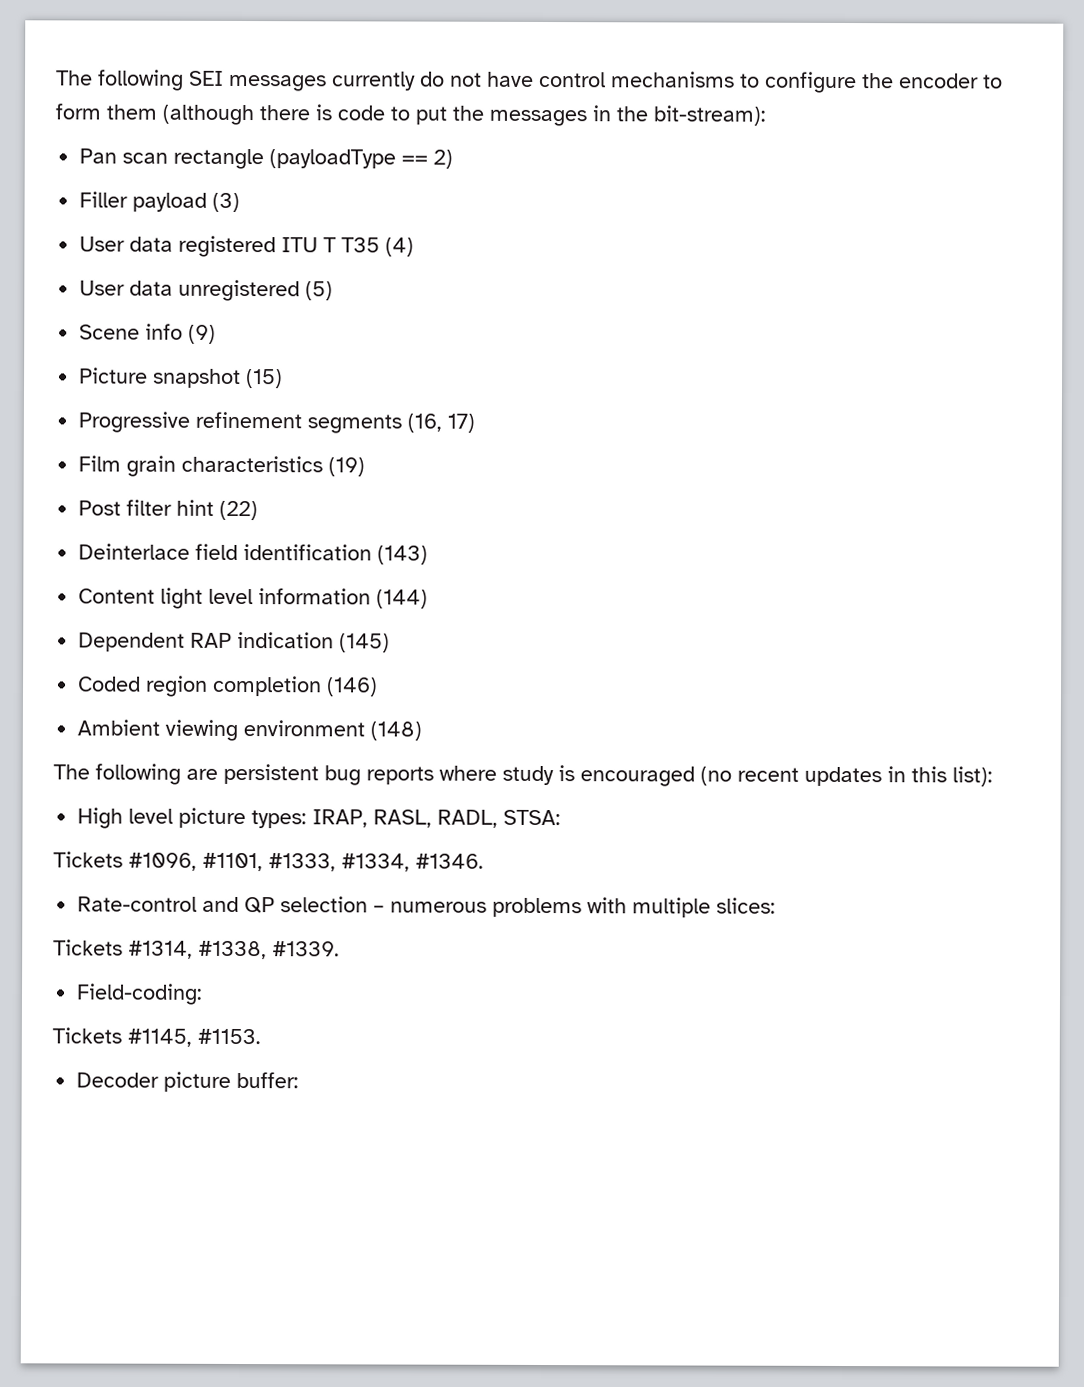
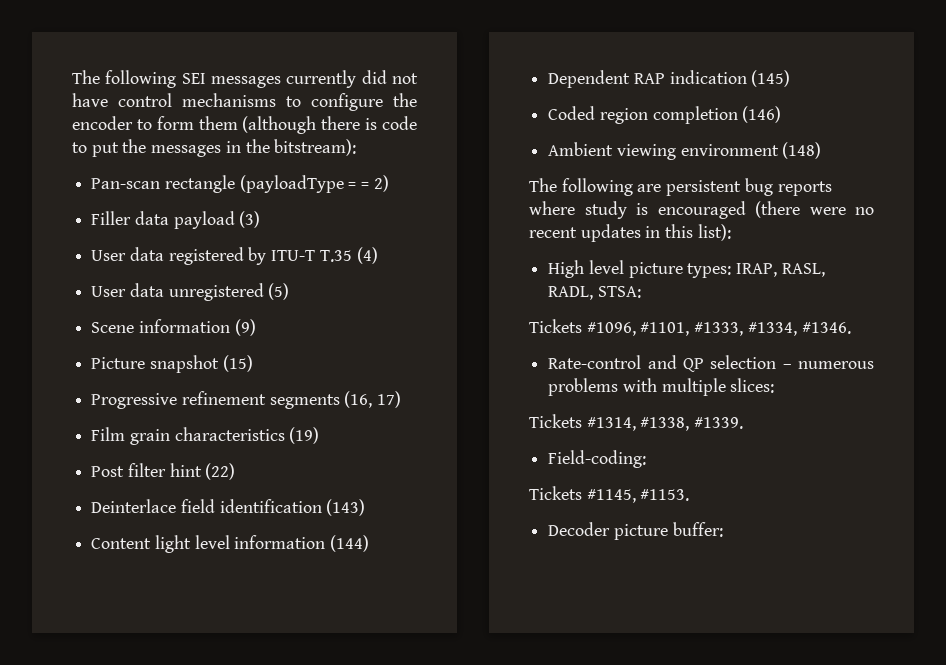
[420,71,445,87] do -> [361,70,387,84] did
[653,105,766,126] [79,148,429,170] bit-stream): // Pan scan rectangle (payloadType == -> [274,139,357,156] [91,175,370,193] bitstream): // Pan-scan rectangle (payloadType = =
(129, 199) none -> [134,211,169,225] data
[281,237,381,253] ITU T T35 -> [248,247,352,265] by ITU-T T.35
[145,323,184,340] info -> [138,319,230,333] information
[700,766,732,786] (no -> [755,201,874,218] (there were no

